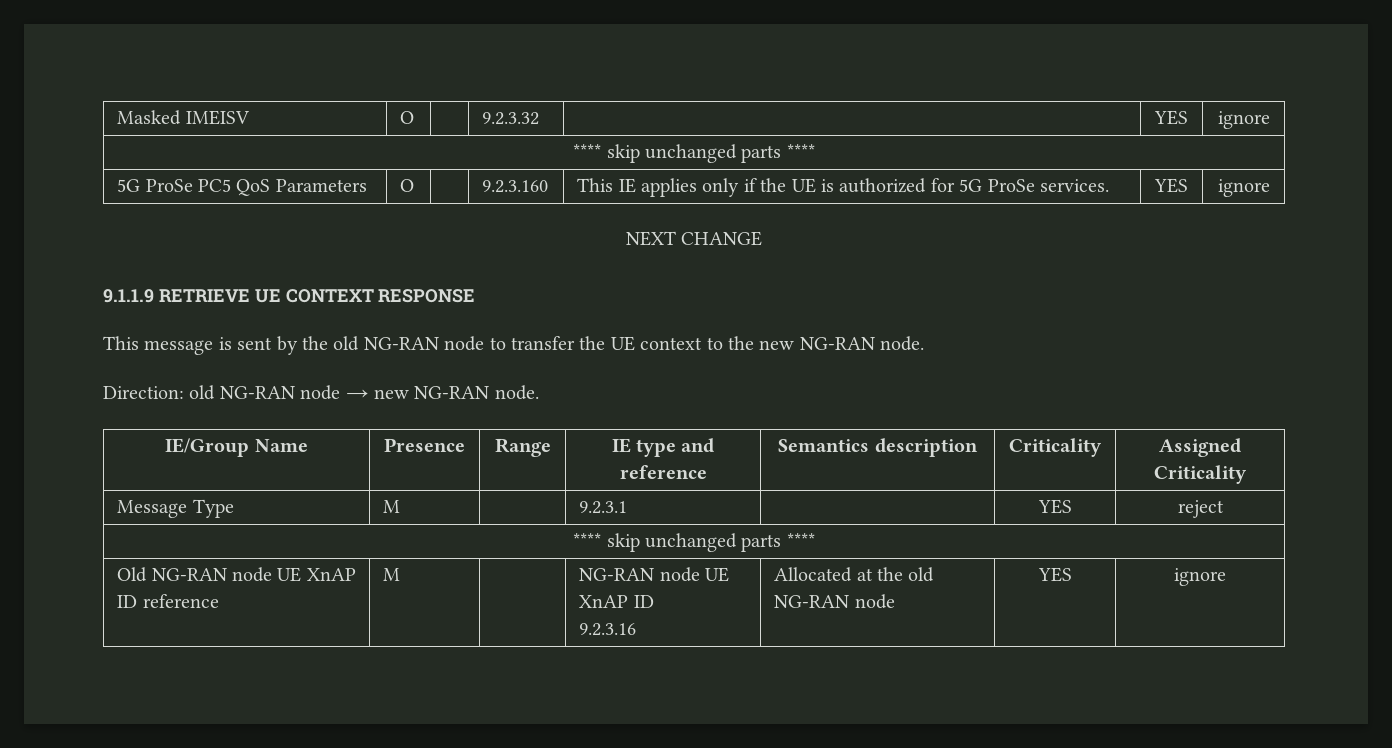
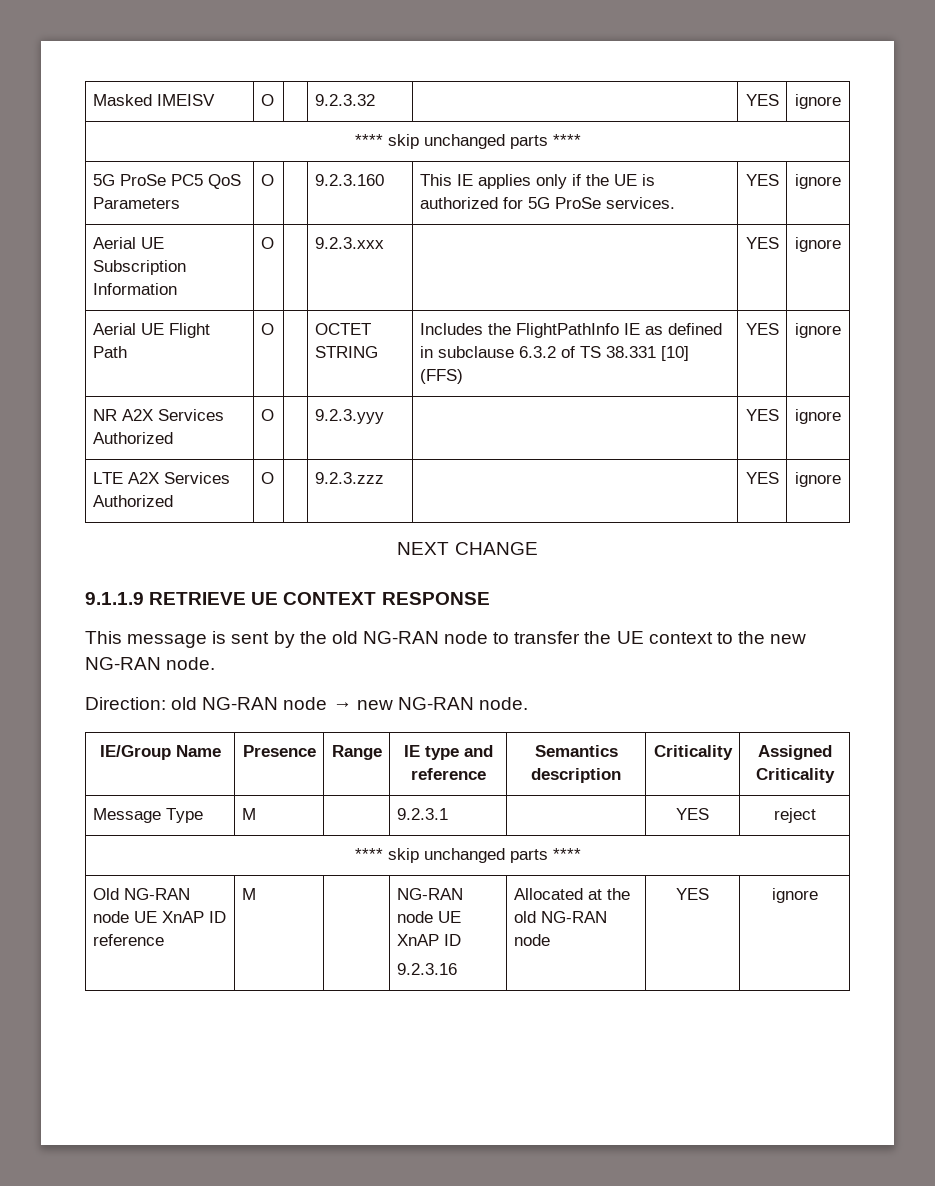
(1270, 188) none -> [92,237,164,249] [92,260,186,275] [92,283,177,295] [260,237,274,249] [314,237,384,249] [745,237,779,249] [795,237,841,252] [92,323,210,338] [92,346,127,358] [260,323,274,335] [314,323,371,335] [314,346,378,358] [419,323,722,338] [419,346,689,361] [419,369,463,384] [745,323,779,335] [795,323,841,338] [92,409,224,421] [92,432,173,444] [260,409,274,421] [314,409,384,424] [745,409,779,421] [795,409,841,424] [92,472,230,484] [92,495,173,507] [260,472,274,484] [314,472,384,484] [745,472,779,484] [795,472,841,487] // Aerial UE Subscription Information | O | | 9.2.3.xxx | | YES | ignore // Aerial UE Flight Path | O | | OCTET STRING | Includes the FlightPathInfo IE as defined in subclause 6.3.2 of TS 38.331 [10] (FFS) | YES | ignore // NR A2X Services Authorized | O | | 9.2.3.yyy | | YES | ignore // LTE A2X Services Authorized | O | | 9.2.3.zzz | | YES | ignore

